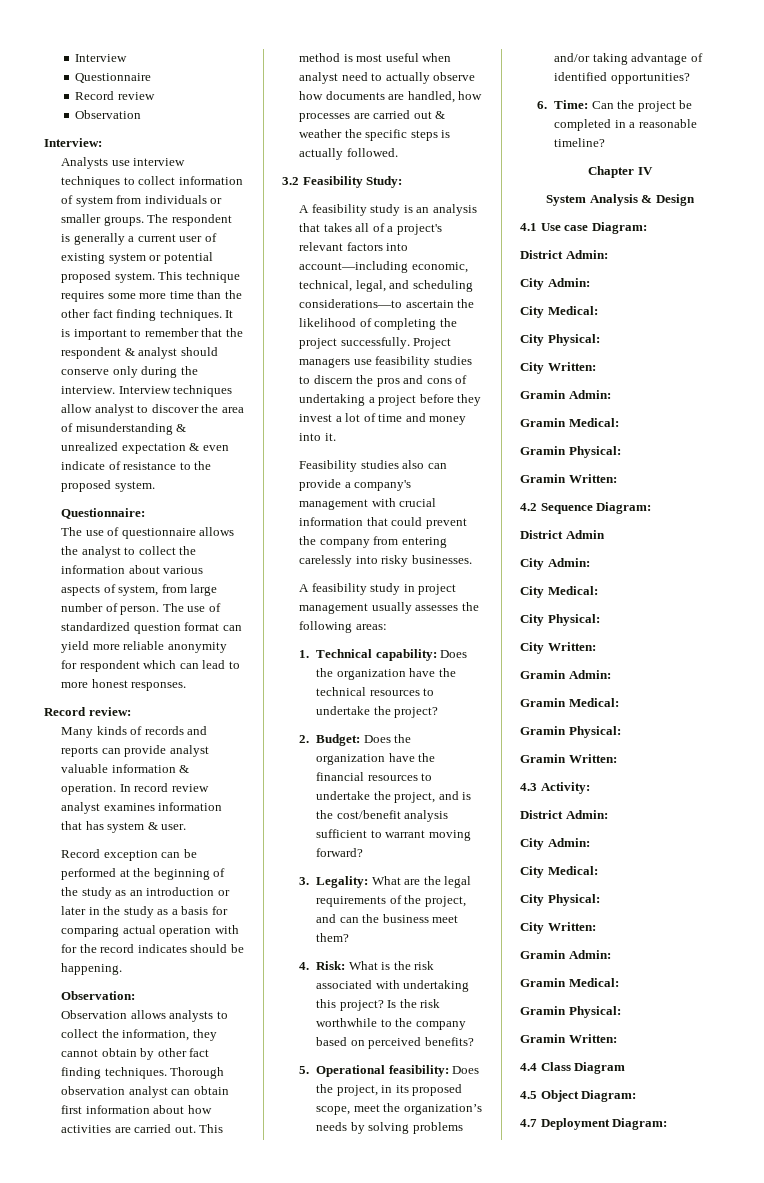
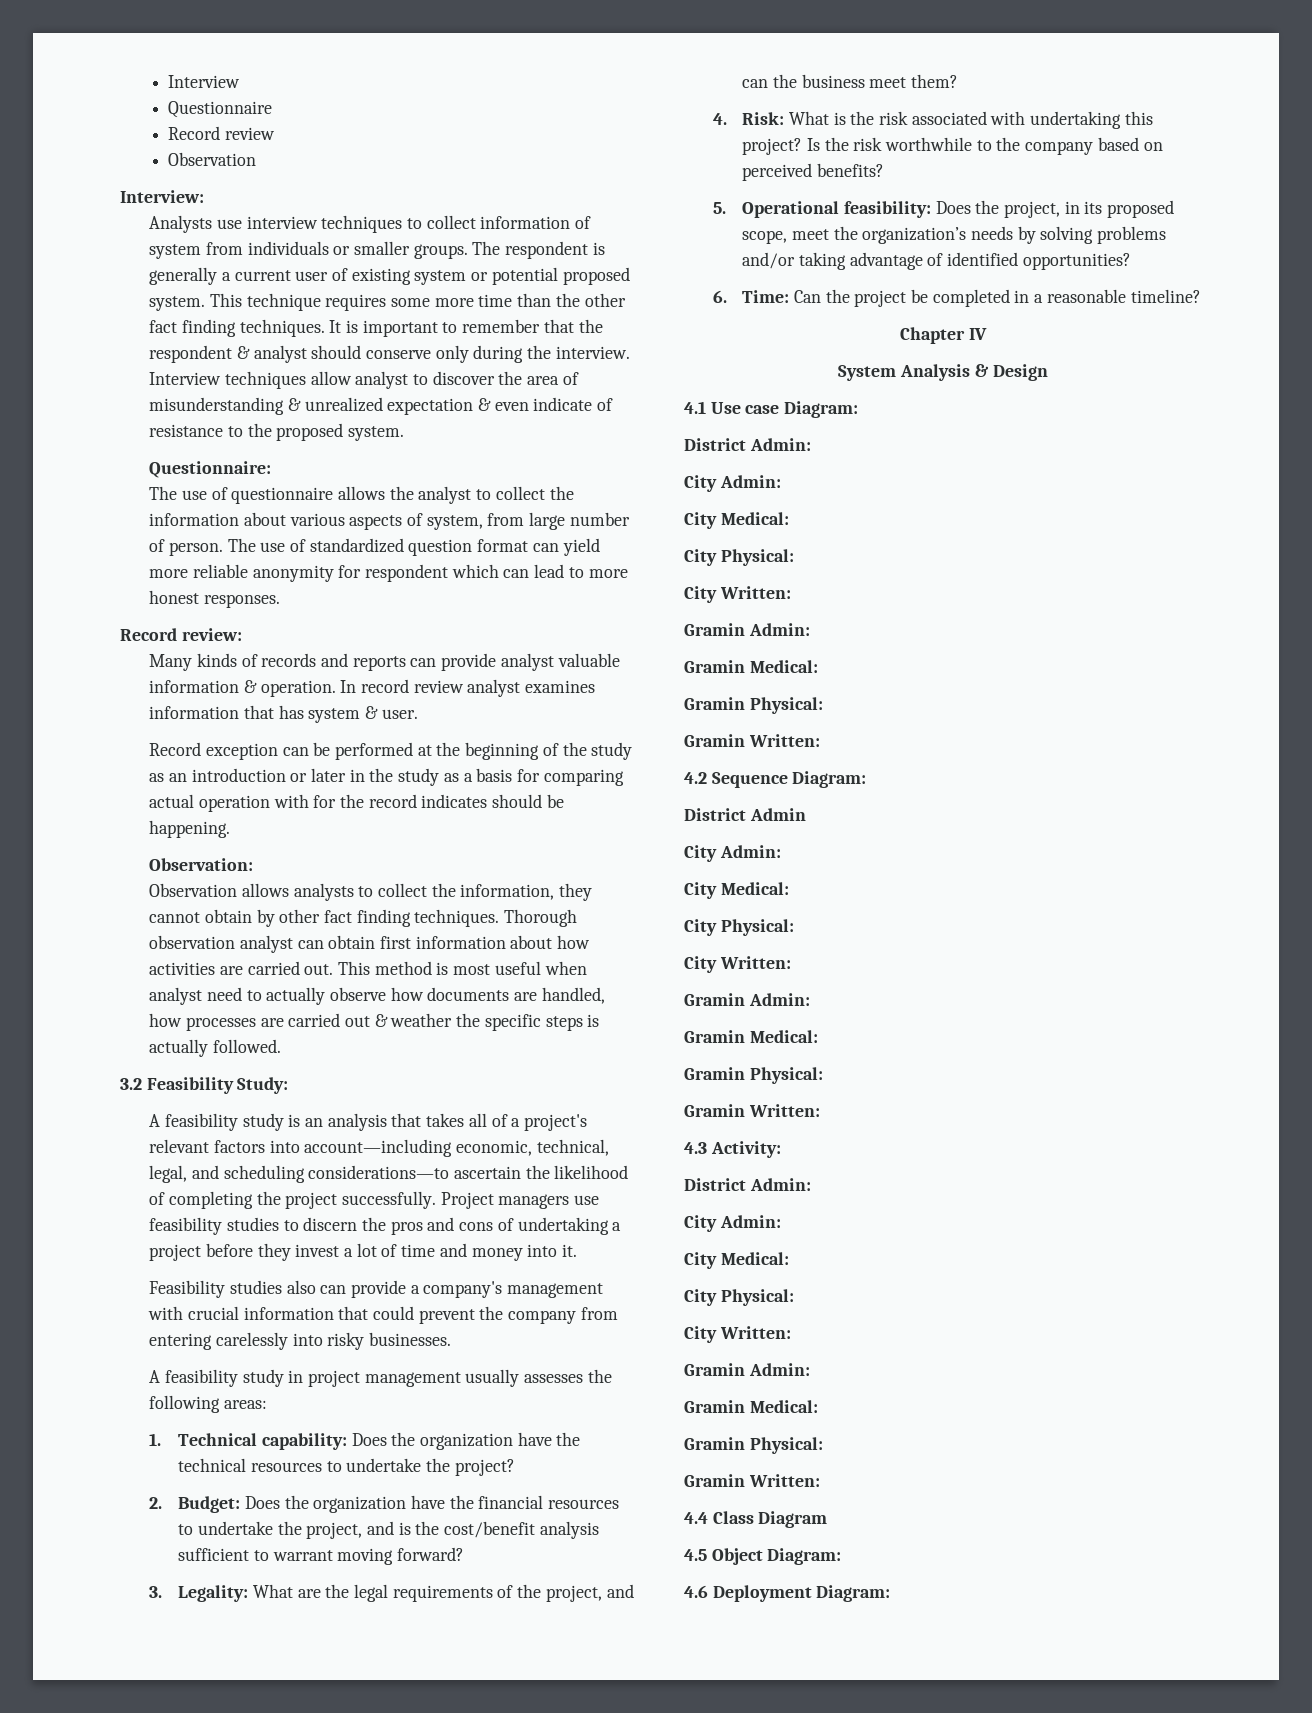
[520,1119,537,1127] 4.7 -> [684,1585,708,1598] 4.6

